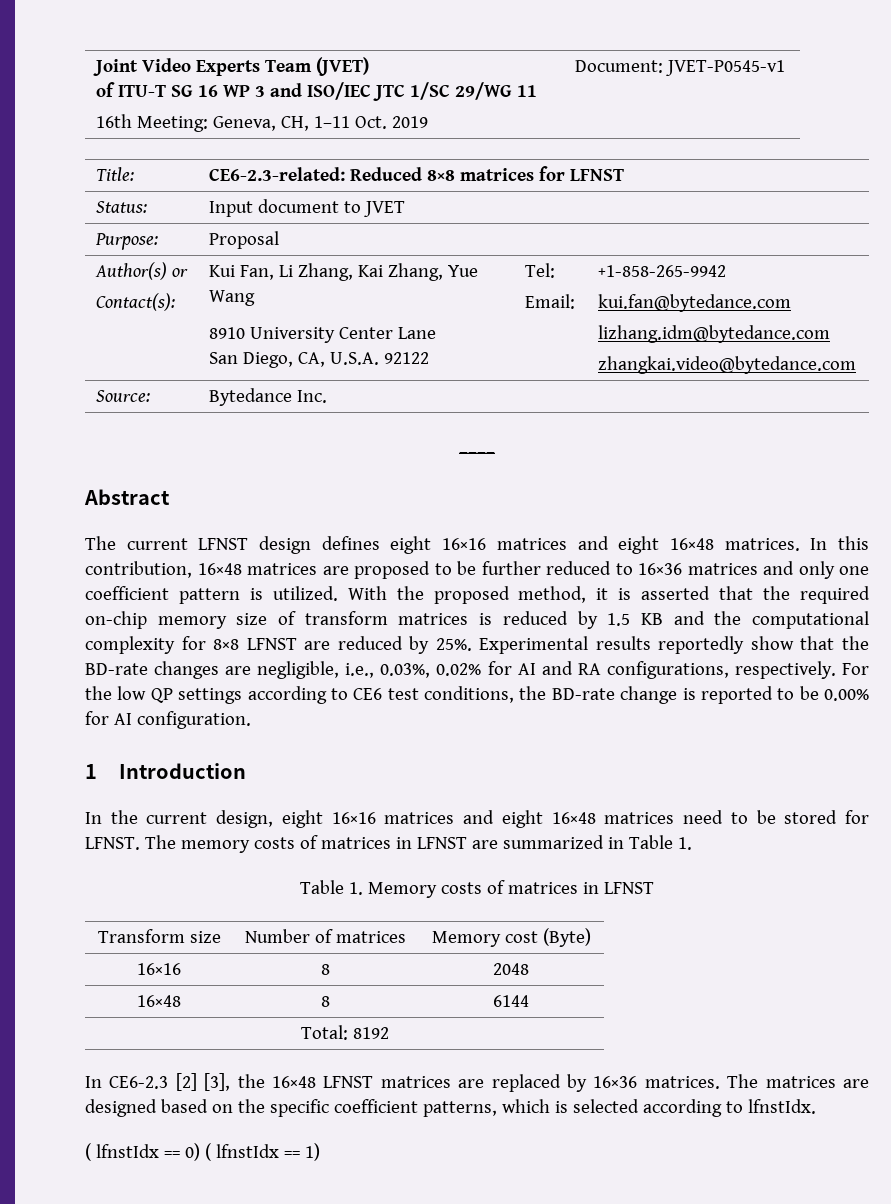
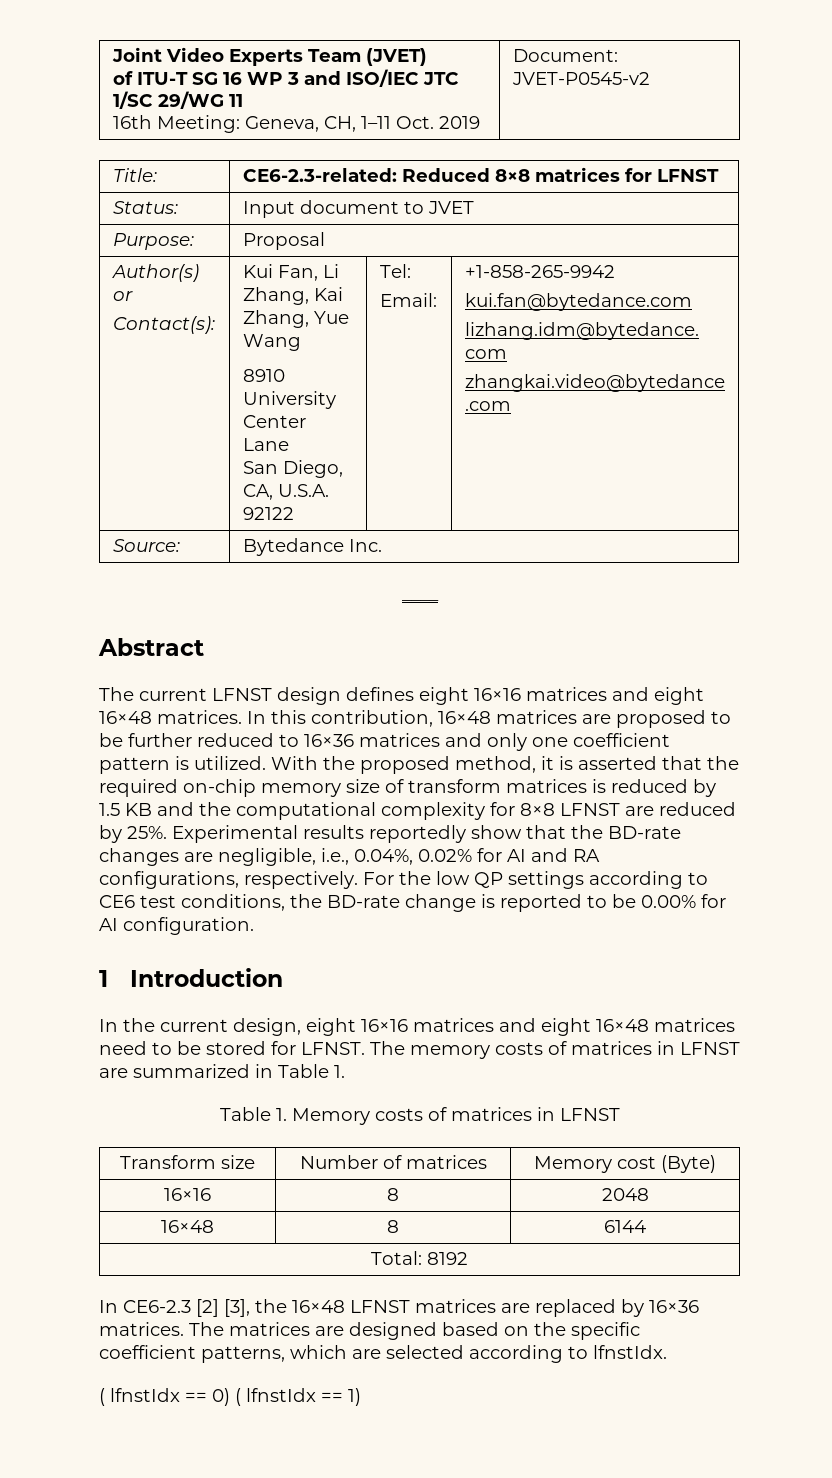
[665,60,785,76] JVET-P0545-v1 -> [511,72,650,85] JVET-P0545-v2
[380,663,431,678] 0.03%, -> [354,849,413,865] 0.04%,
[554,1101,568,1113] is -> [352,1349,381,1359] are

